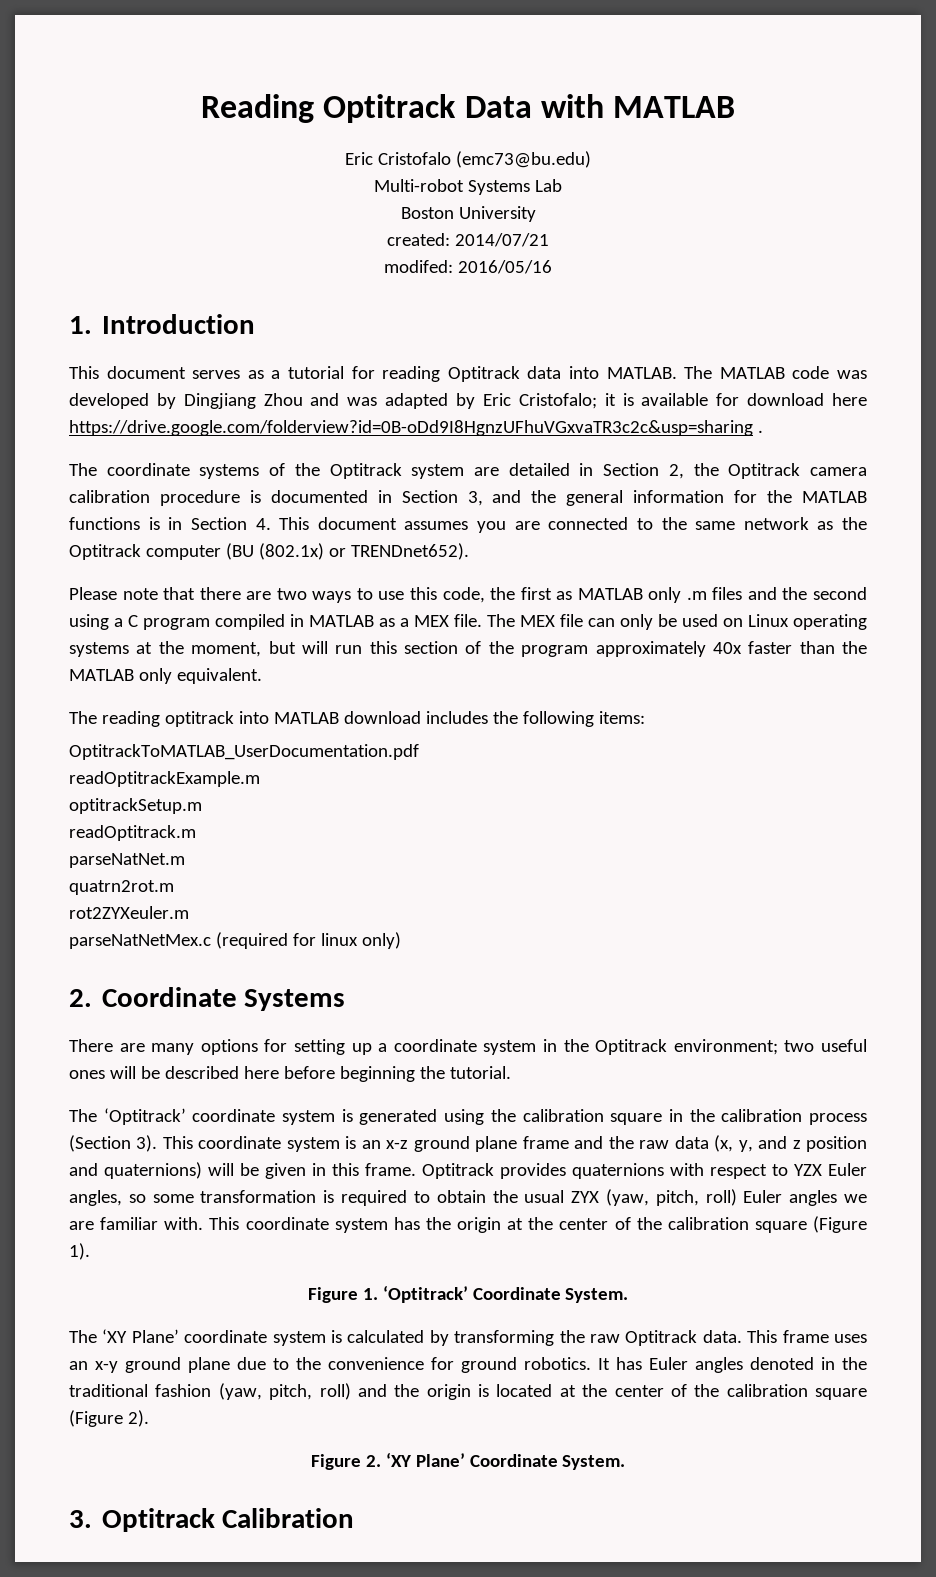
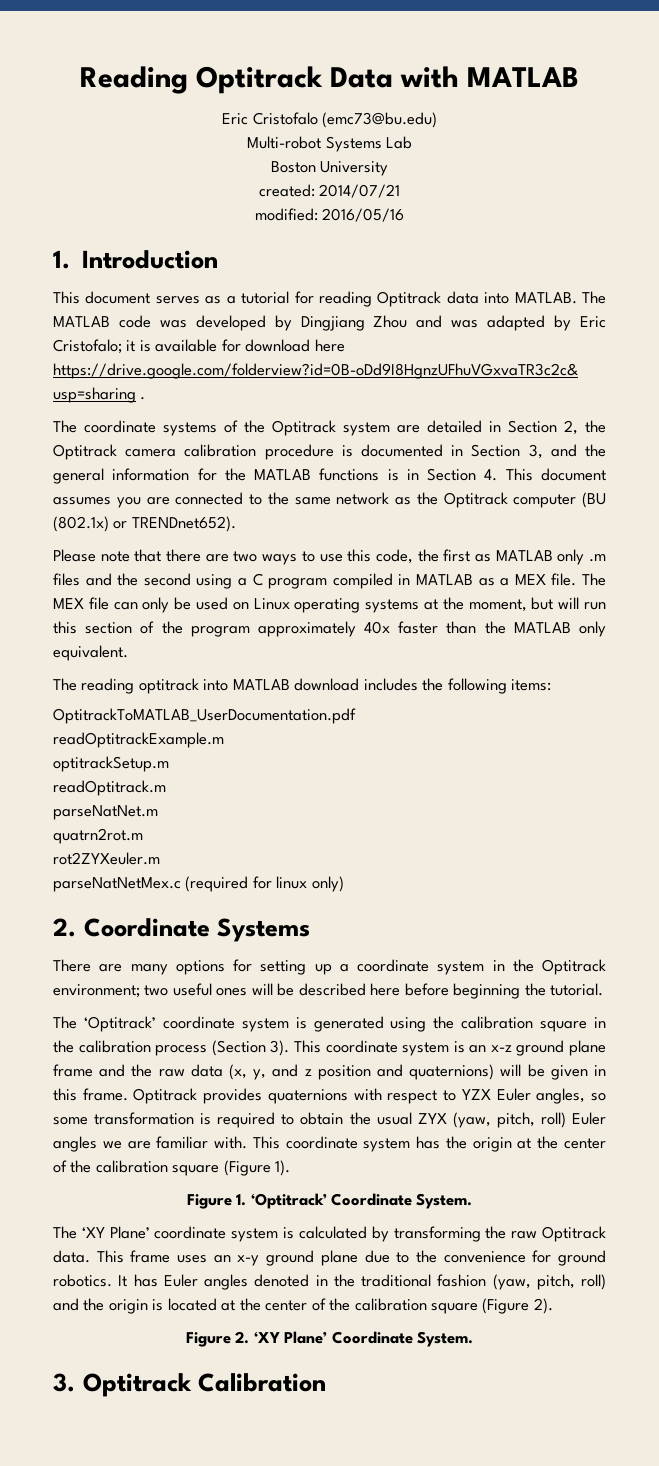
[384,260,454,273] modifed: -> [254,208,318,221] modified:

